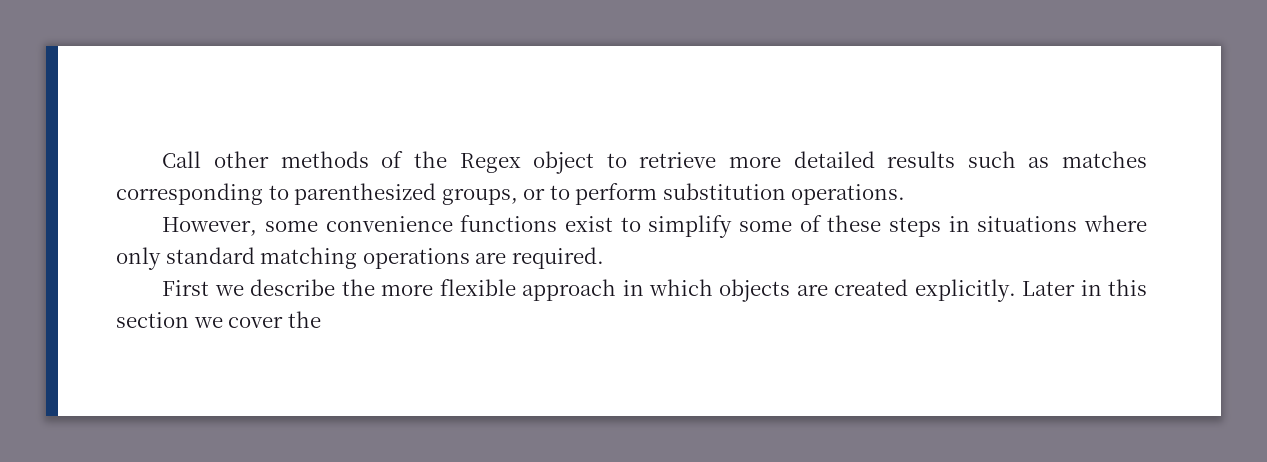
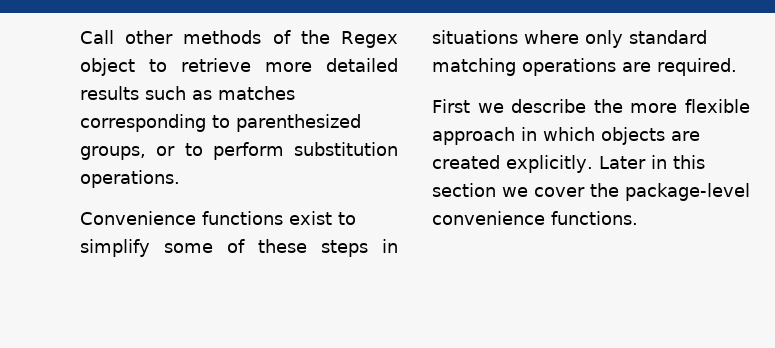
[162,216,453,236] However, some convenience -> [80,211,196,225] Convenience
(321, 319) none -> [625,183,750,201] [432,211,638,225] package-level convenience functions.

